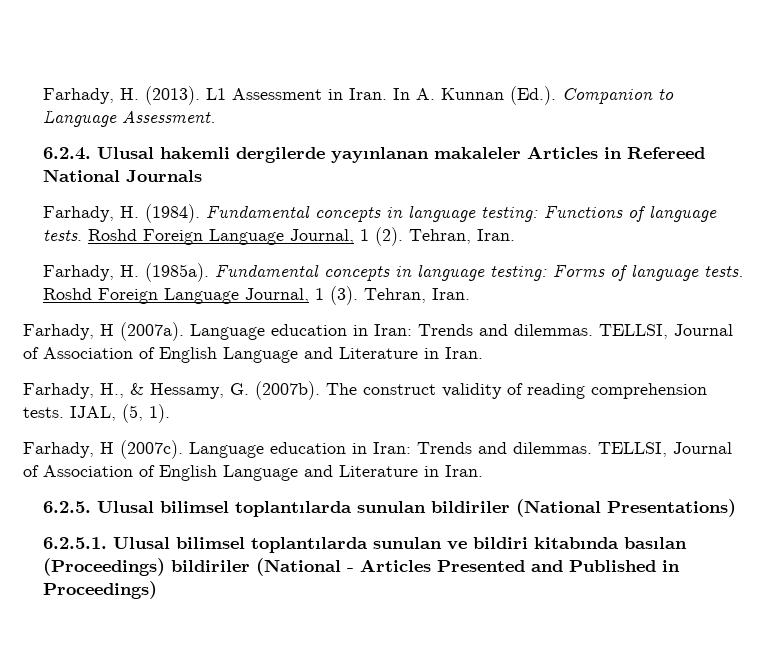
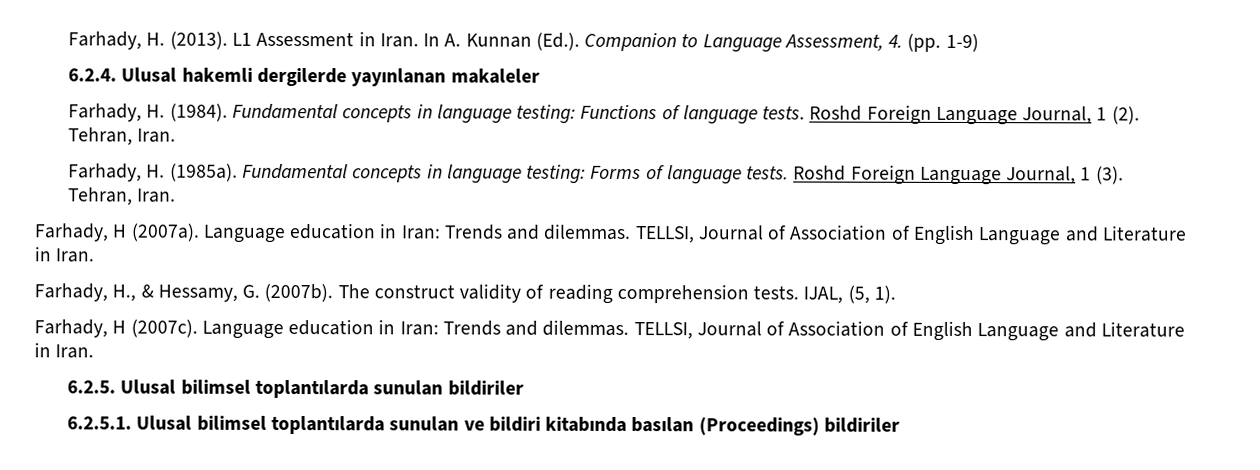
[122,110,217,123] Assessment. -> [784,33,979,53] Assessment, 4. (pp. 1-9)
[527,146,706,159] [43,169,203,182] Articles in Refereed National Journals -> (540, 76) none
[516,499,737,517] (National Presentations) -> (524, 388) none
[256,558,681,576] [43,581,158,599] (National - Articles Presented and Published in Proceedings) -> (900, 425) none

